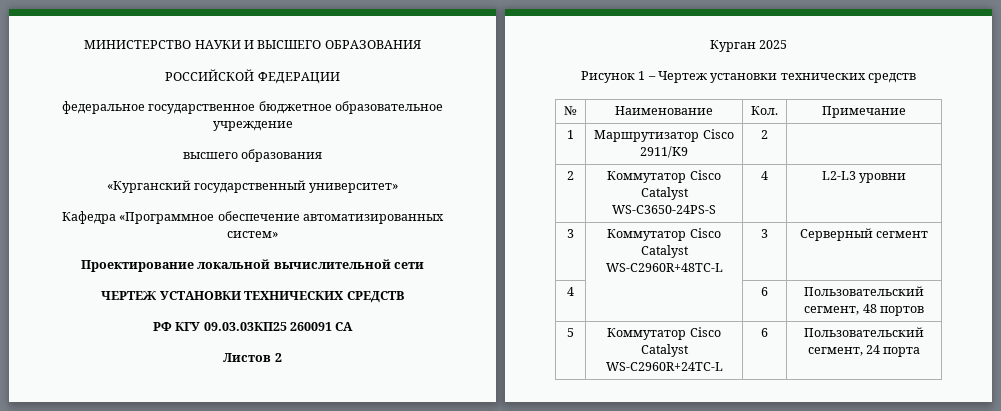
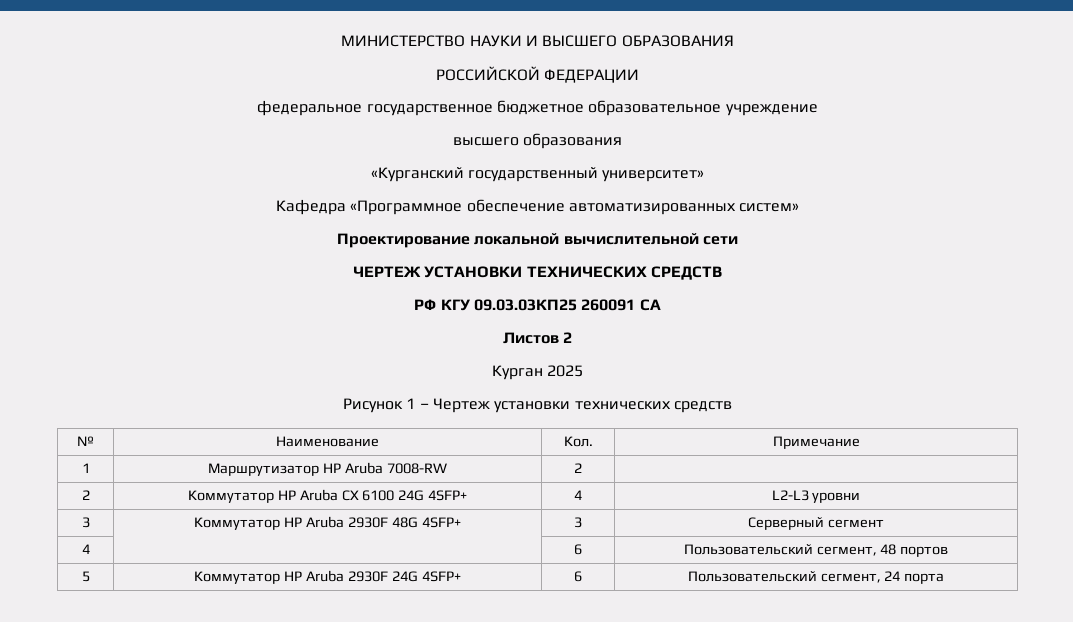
[702,129,734,139] [640,146,688,158] Cisco 2911/K9 -> [323,462,447,474] HP Aruba 7008-RW
[689,170,721,180] [640,187,689,200] [612,205,716,214] Cisco Catalyst WS-C3650-24PS-S -> [277,489,468,501] HP Aruba CX 6100 24G 4SFP+
[689,228,721,238] [640,245,689,258] [605,263,723,272] Cisco Catalyst WS-C2960R+48TC-L -> [284,516,461,528] HP Aruba 2930F 48G 4SFP+
[689,327,721,337] [640,344,689,357] [605,362,723,371] Cisco Catalyst WS-C2960R+24TC-L -> [284,570,461,582] HP Aruba 2930F 24G 4SFP+

